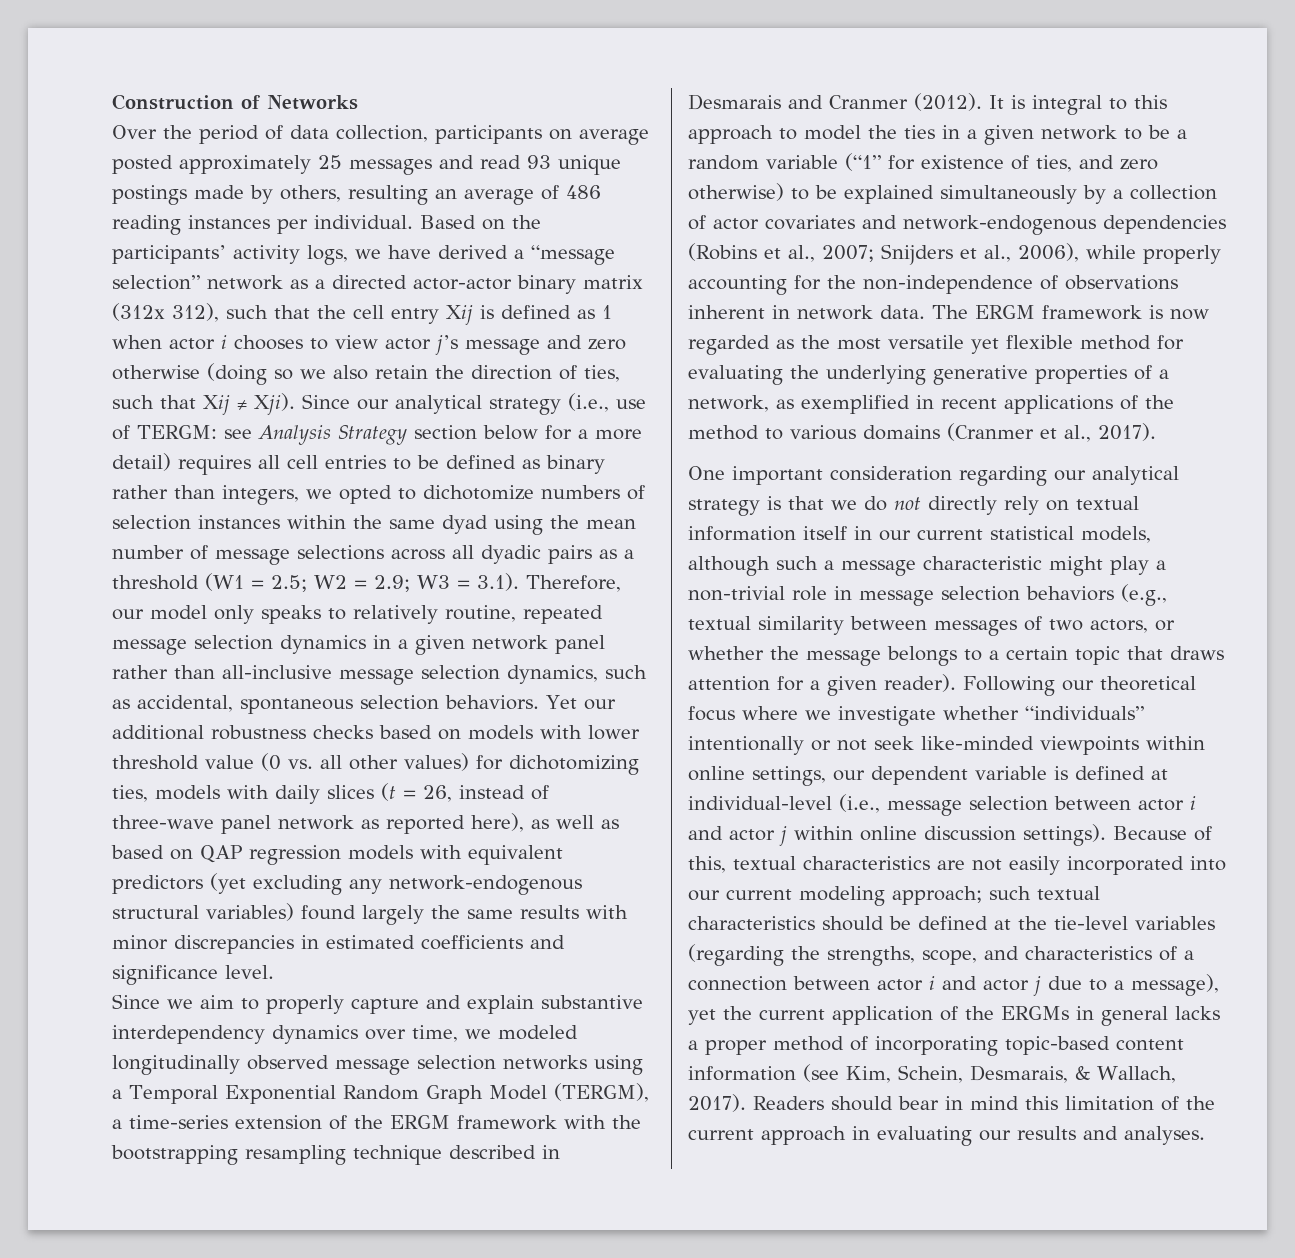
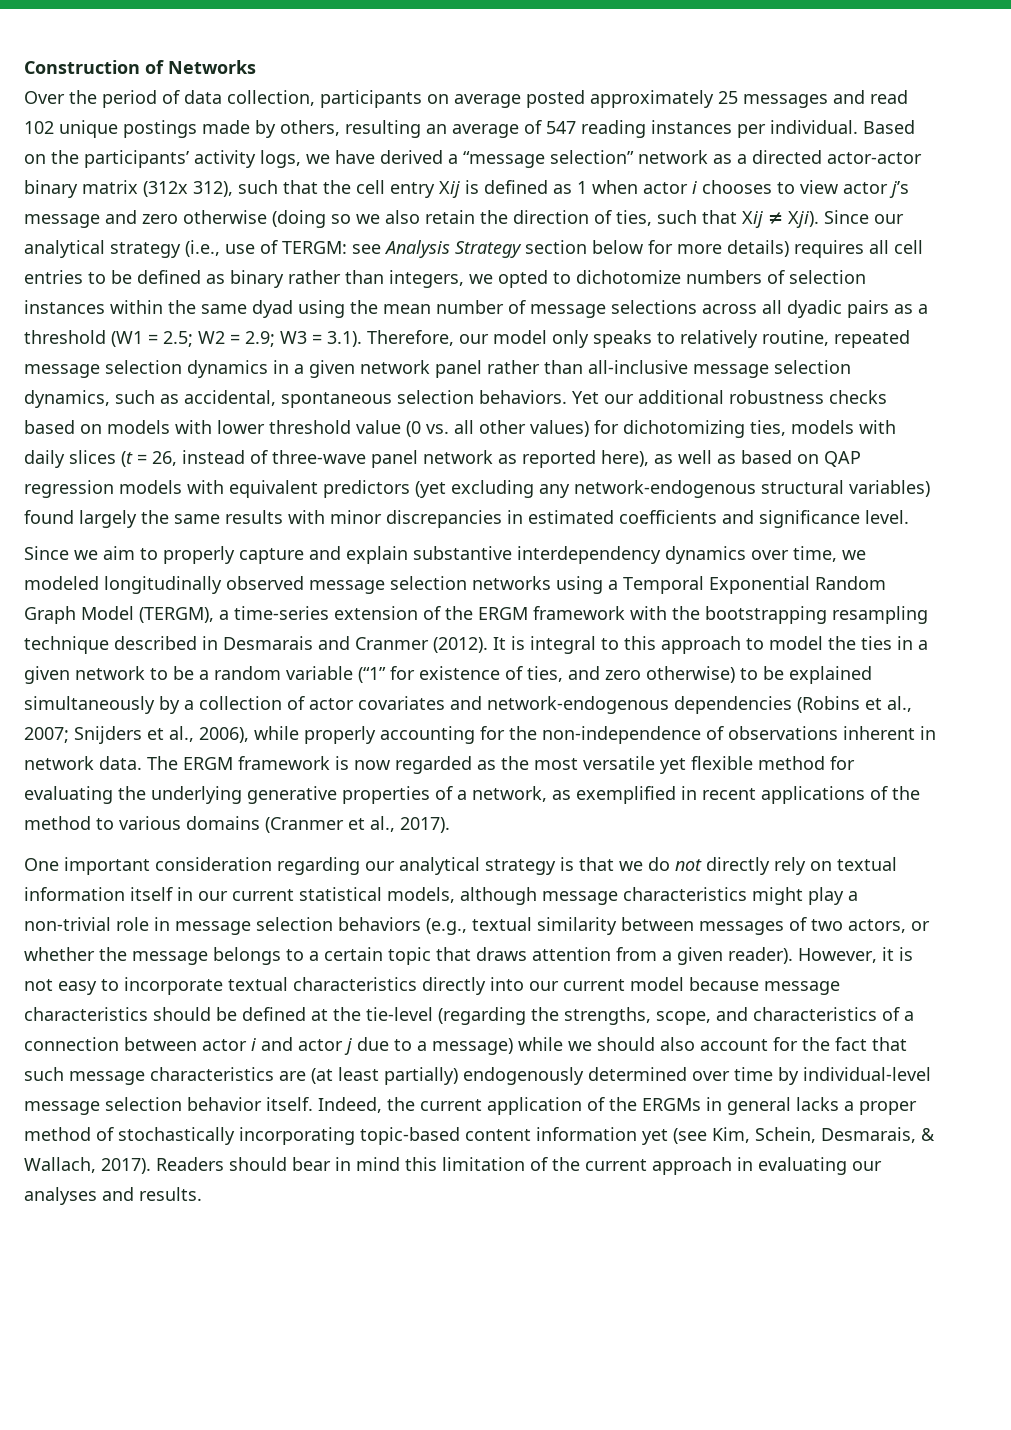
[527,155,551,169] 93 -> [24,121,54,134] 102
[566,185,601,199] 486 -> [546,121,576,134] 547
[578,429,642,440] [112,453,171,471] a more detail) -> [677,240,789,257] more details)
[776,556,1042,576] such a message characteristic -> [542,887,747,905] message characteristics
[777,676,804,691] for -> [616,947,657,961] from
[963,676,1196,696] [688,706,1144,726] [688,736,1205,755] [688,766,1168,786] [688,794,1196,816] [688,824,1212,846] [688,856,1226,875] [688,886,1100,906] Following our theoretical focus where we investigate whether “individuals” intentionally or not seek like-minded viewpoints within online settings, our dependent variable is defined at individual-level (i.e., message selection between actor i and actor j within online discussion settings). Because of this, textual characteristics are not easily incorporated into our current modeling approach; such textual -> [798,947,913,963] [24,977,840,995] However, it is not easy to incorporate textual characteristics directly into our current model because message
[1135,916,1215,930] variables -> (433, 1014) none
[1131,974,1219,996] [688,1009,716,1025] message), yet -> [432,1037,907,1055] [24,1067,931,1085] [24,1097,382,1115] message) while we should also account for the fact that such message characteristics are (at least partially) endogenously determined over time by individual-level message selection behavior itself. Indeed,
(868, 1043) none -> [118,1127,235,1145] stochastically
(796, 1073) none -> [642,1129,668,1145] yet
[1017,1126,1205,1145] results and analyses. -> [24,1187,202,1205] analyses and results.

